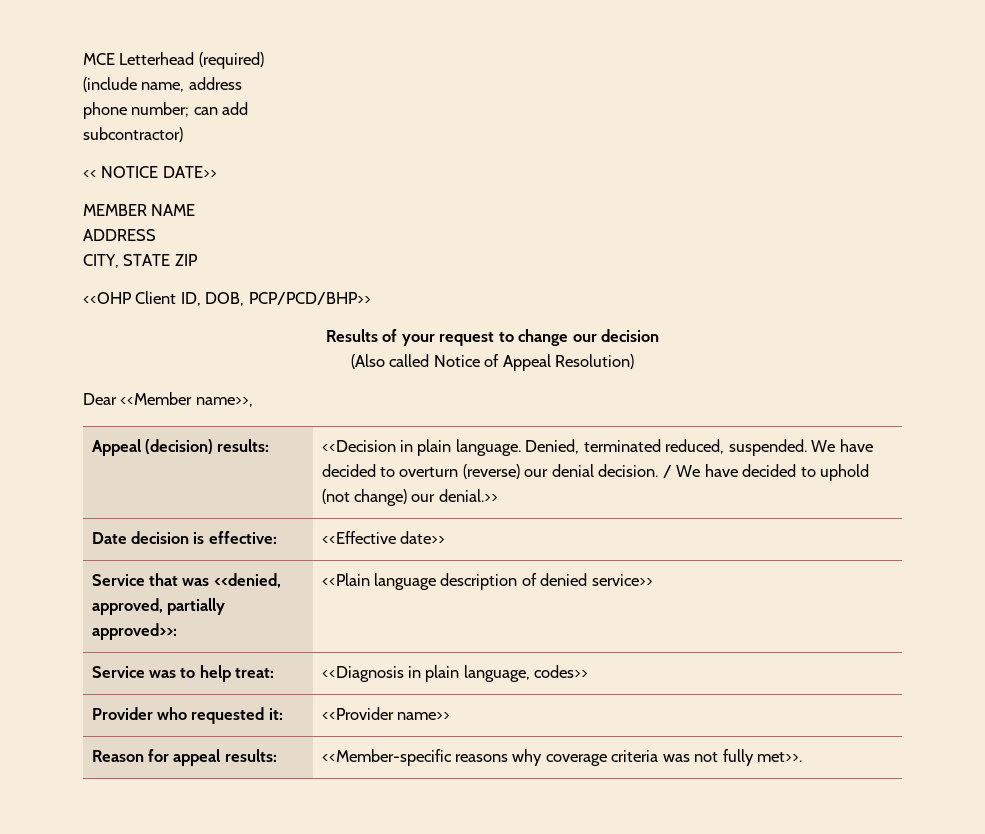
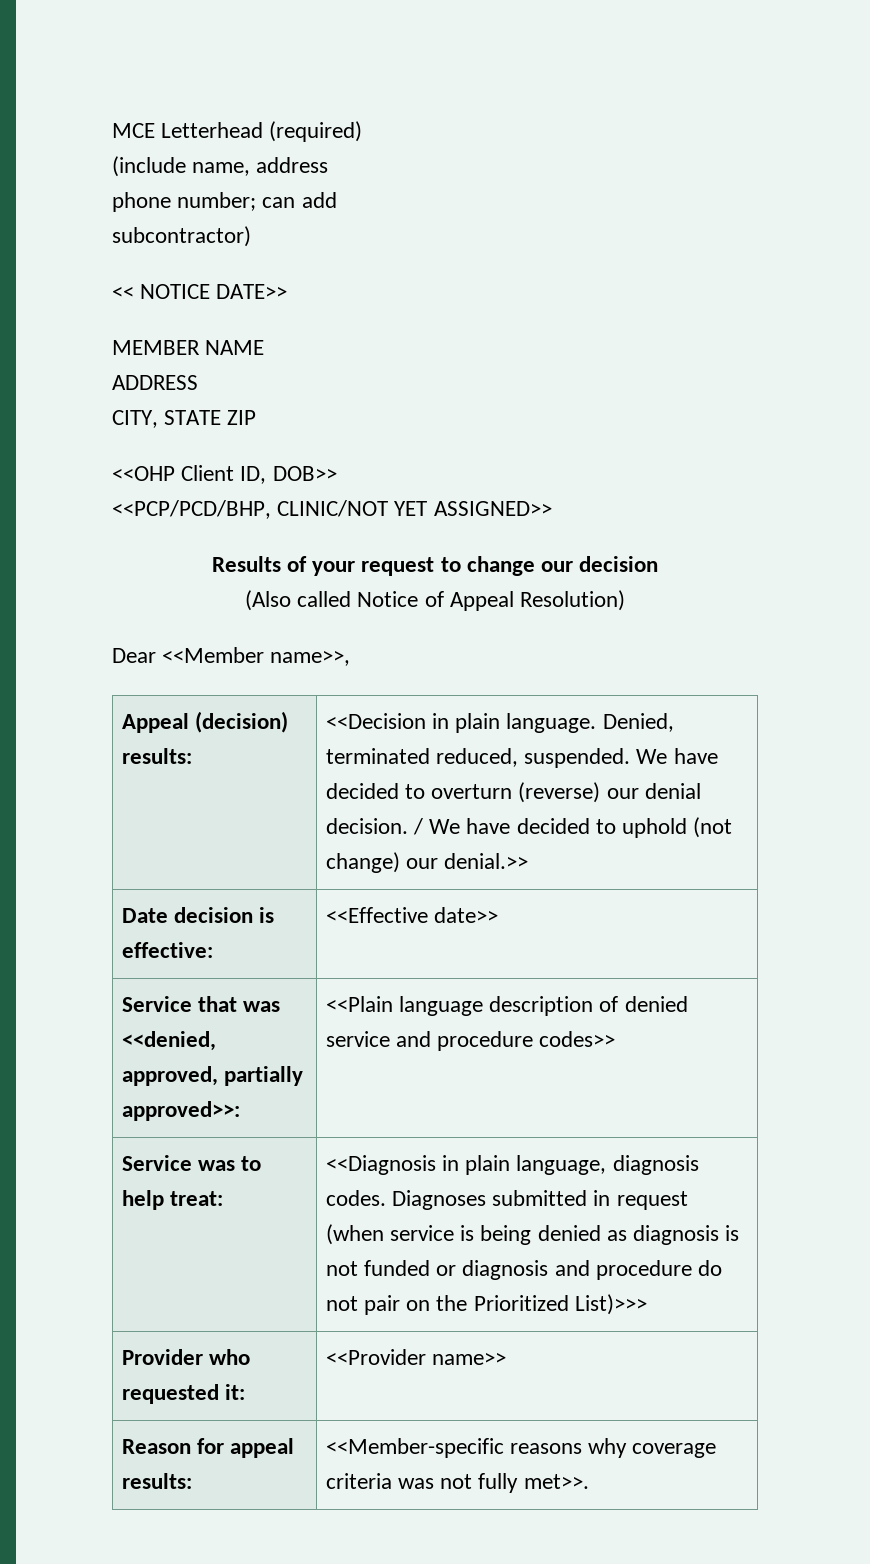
[205,292,371,306] DOB, PCP/PCD/BHP>> -> [272,466,337,481] [112,500,552,519] DOB>> // <<PCP/PCD/BHP, CLINIC/NOT YET ASSIGNED>>
[591,574,653,586] service>> -> [325,1031,616,1051] service and procedure codes>>
[534,665,589,678] codes>> -> [612,1155,699,1175] [325,1190,688,1210] [325,1224,740,1245] [325,1260,723,1280] [325,1294,647,1315] diagnosis codes. Diagnoses submitted in request (when service is being denied as diagnosis is not funded or diagnosis and procedure do not pair on the Prioritized List)>>>

